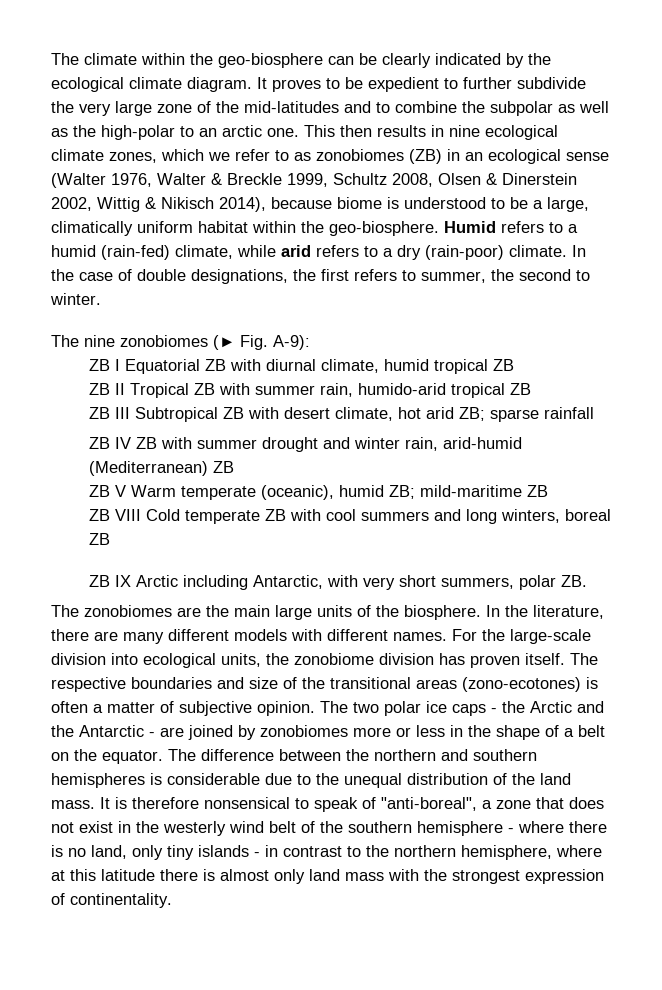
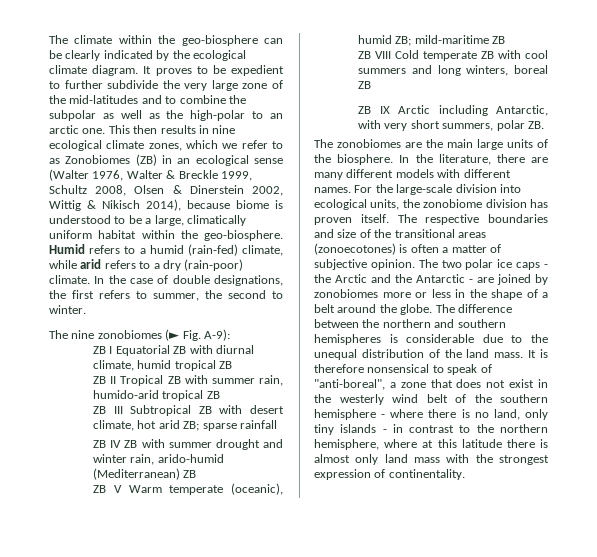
[316,149,404,161] zonobiomes -> [65,155,131,164] Zonobiomes
[442,437,522,449] arid-humid -> [157,454,224,463] arido-humid
[462,677,581,692] (zono-ecotones) -> [314,243,396,255] (zonoecotones)
[51,749,163,764] on the equator. -> [337,304,433,315] around the globe.

